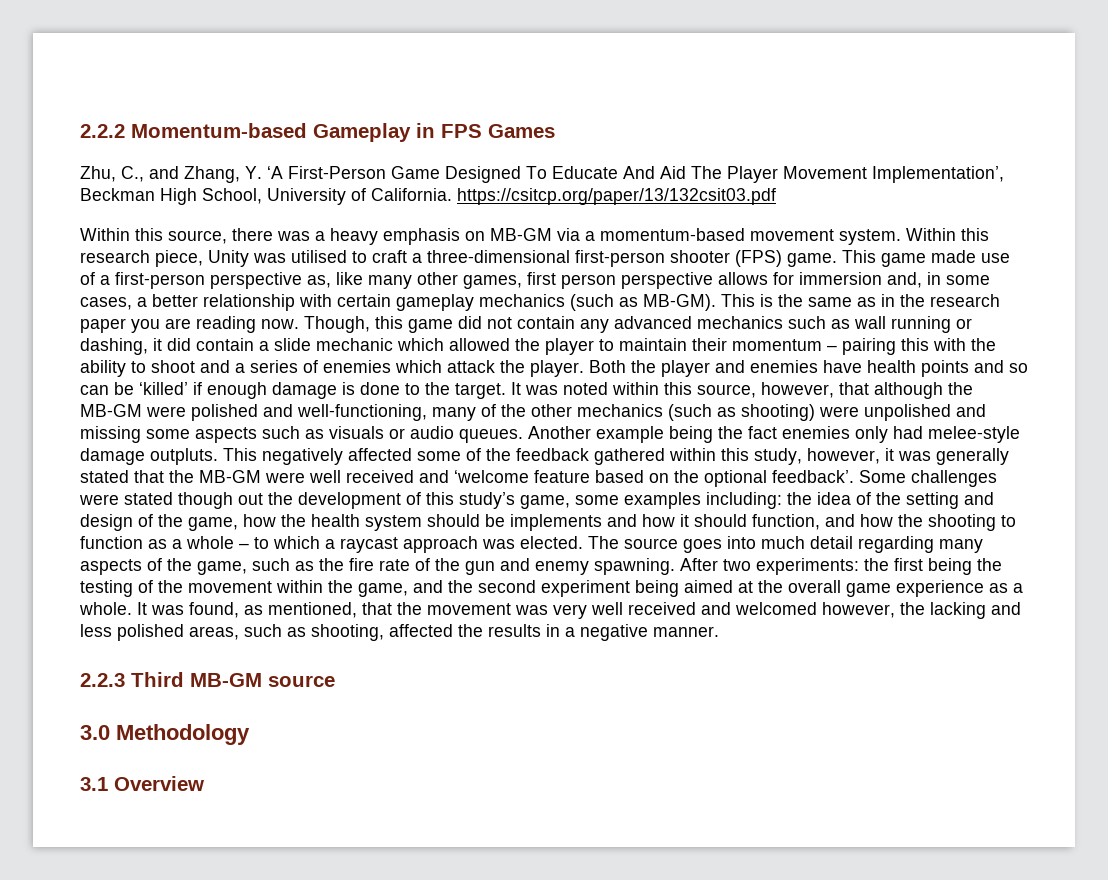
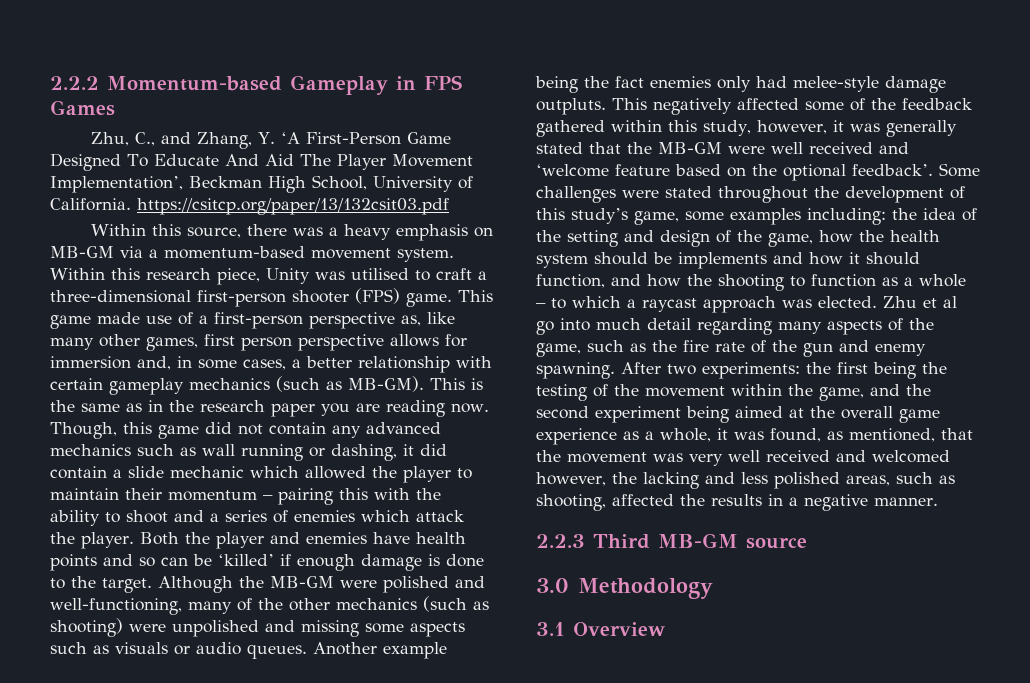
[511,382,943,399] It was noted within this source, however, that although -> [158,576,233,593] Although
[178,492,263,509] though out -> [718,186,808,203] throughout
[588,536,722,553] The source goes -> [883,296,957,308] [536,321,554,335] Zhu et al go
[79,602,147,615] whole. It -> [660,428,728,442] whole, it

